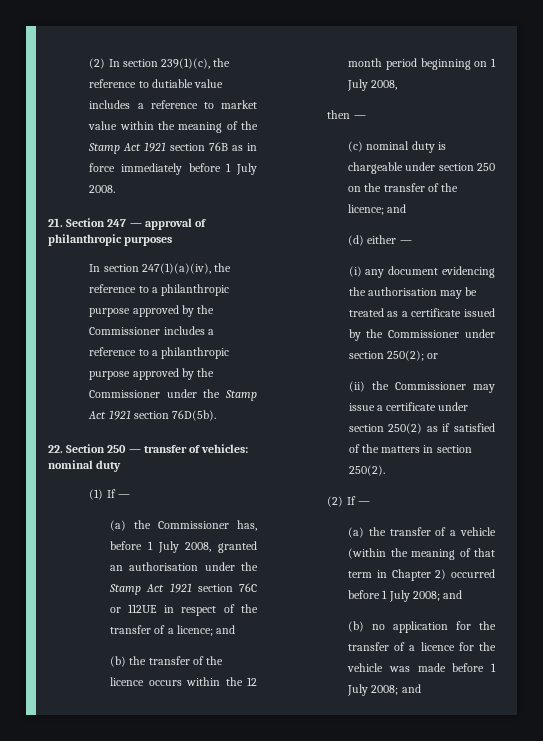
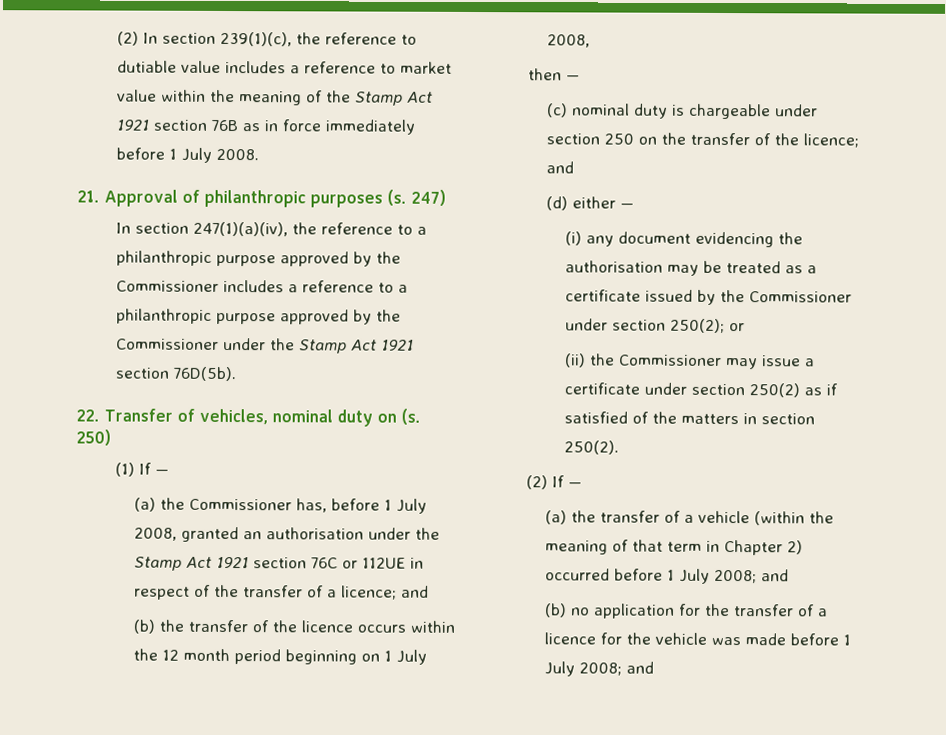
[66,218,192,230] Section 247 — approval -> [104,189,178,207] Approval
(173, 241) none -> [387,189,446,206] (s. 247)
[66,444,249,453] [48,460,122,472] Section 250 — transfer of vehicles: nominal duty -> [104,408,421,427] [76,429,111,446] Transfer of vehicles, nominal duty on (s. 250)

